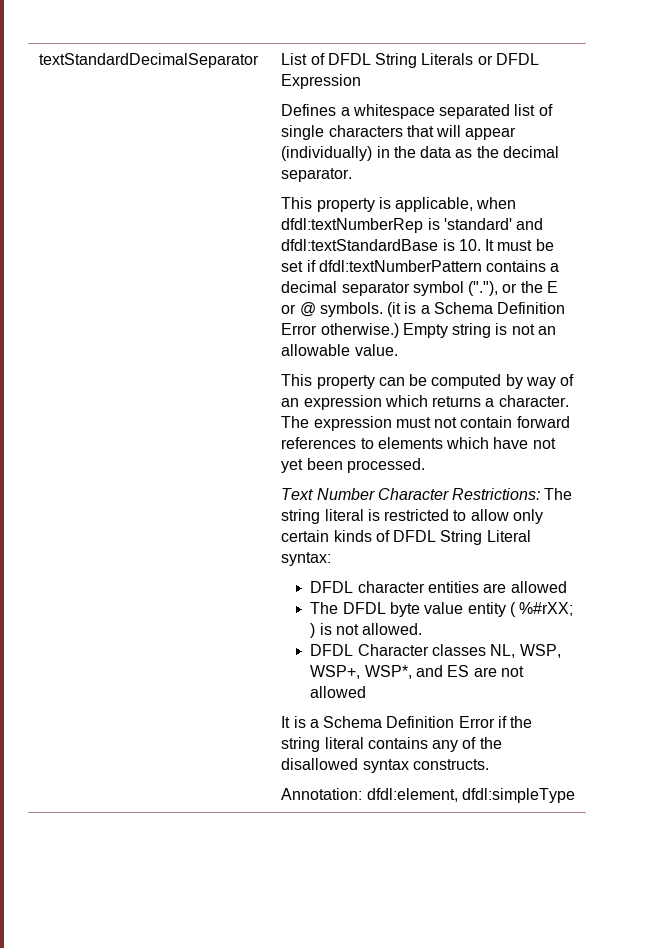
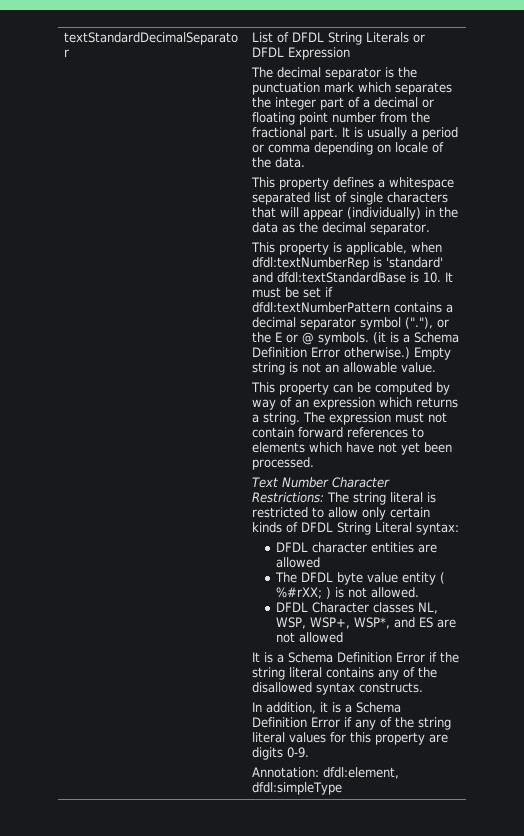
[281,104,337,116] Defines -> [251,67,418,80] [252,82,453,95] [252,97,435,110] [252,112,431,125] [252,127,459,140] [252,142,445,155] [252,157,306,168] [251,177,375,190] The decimal separator is the punctuation mark which separates the integer part of a decimal or floating point number from the fractional part. It is usually a period or comma depending on locale of the data. // This property defines
[498,395,569,407] character. -> [263,412,301,425] string.
(489, 764) none -> [252,702,402,714] [252,717,452,730] [252,732,449,745] [252,747,310,760] // In addition, it is a Schema Definition Error if any of the string literal values for this property are digits 0-9.

